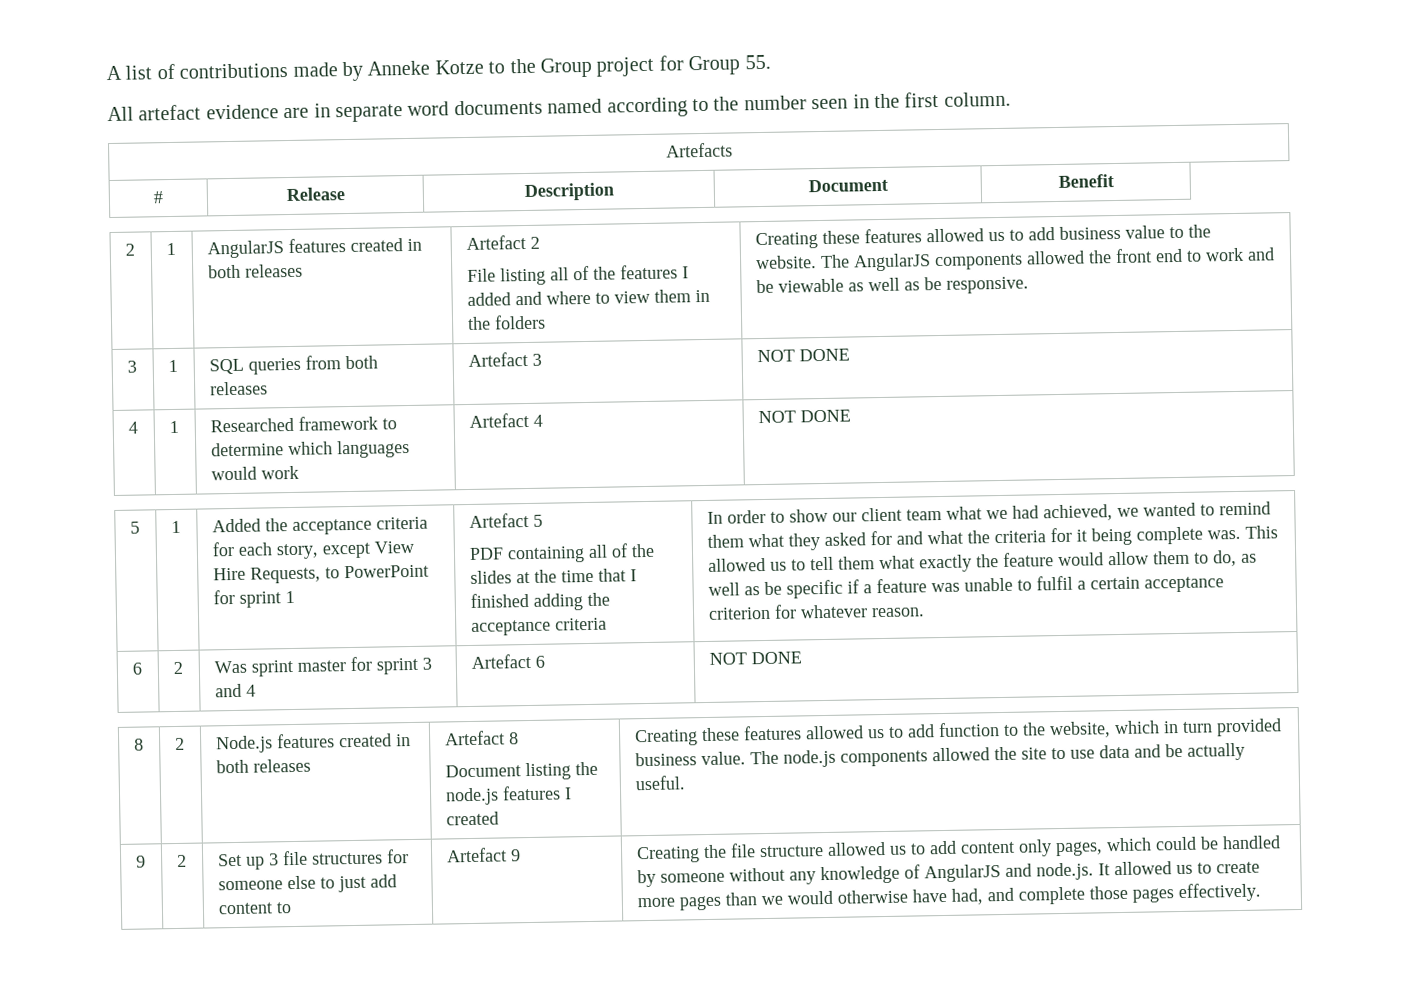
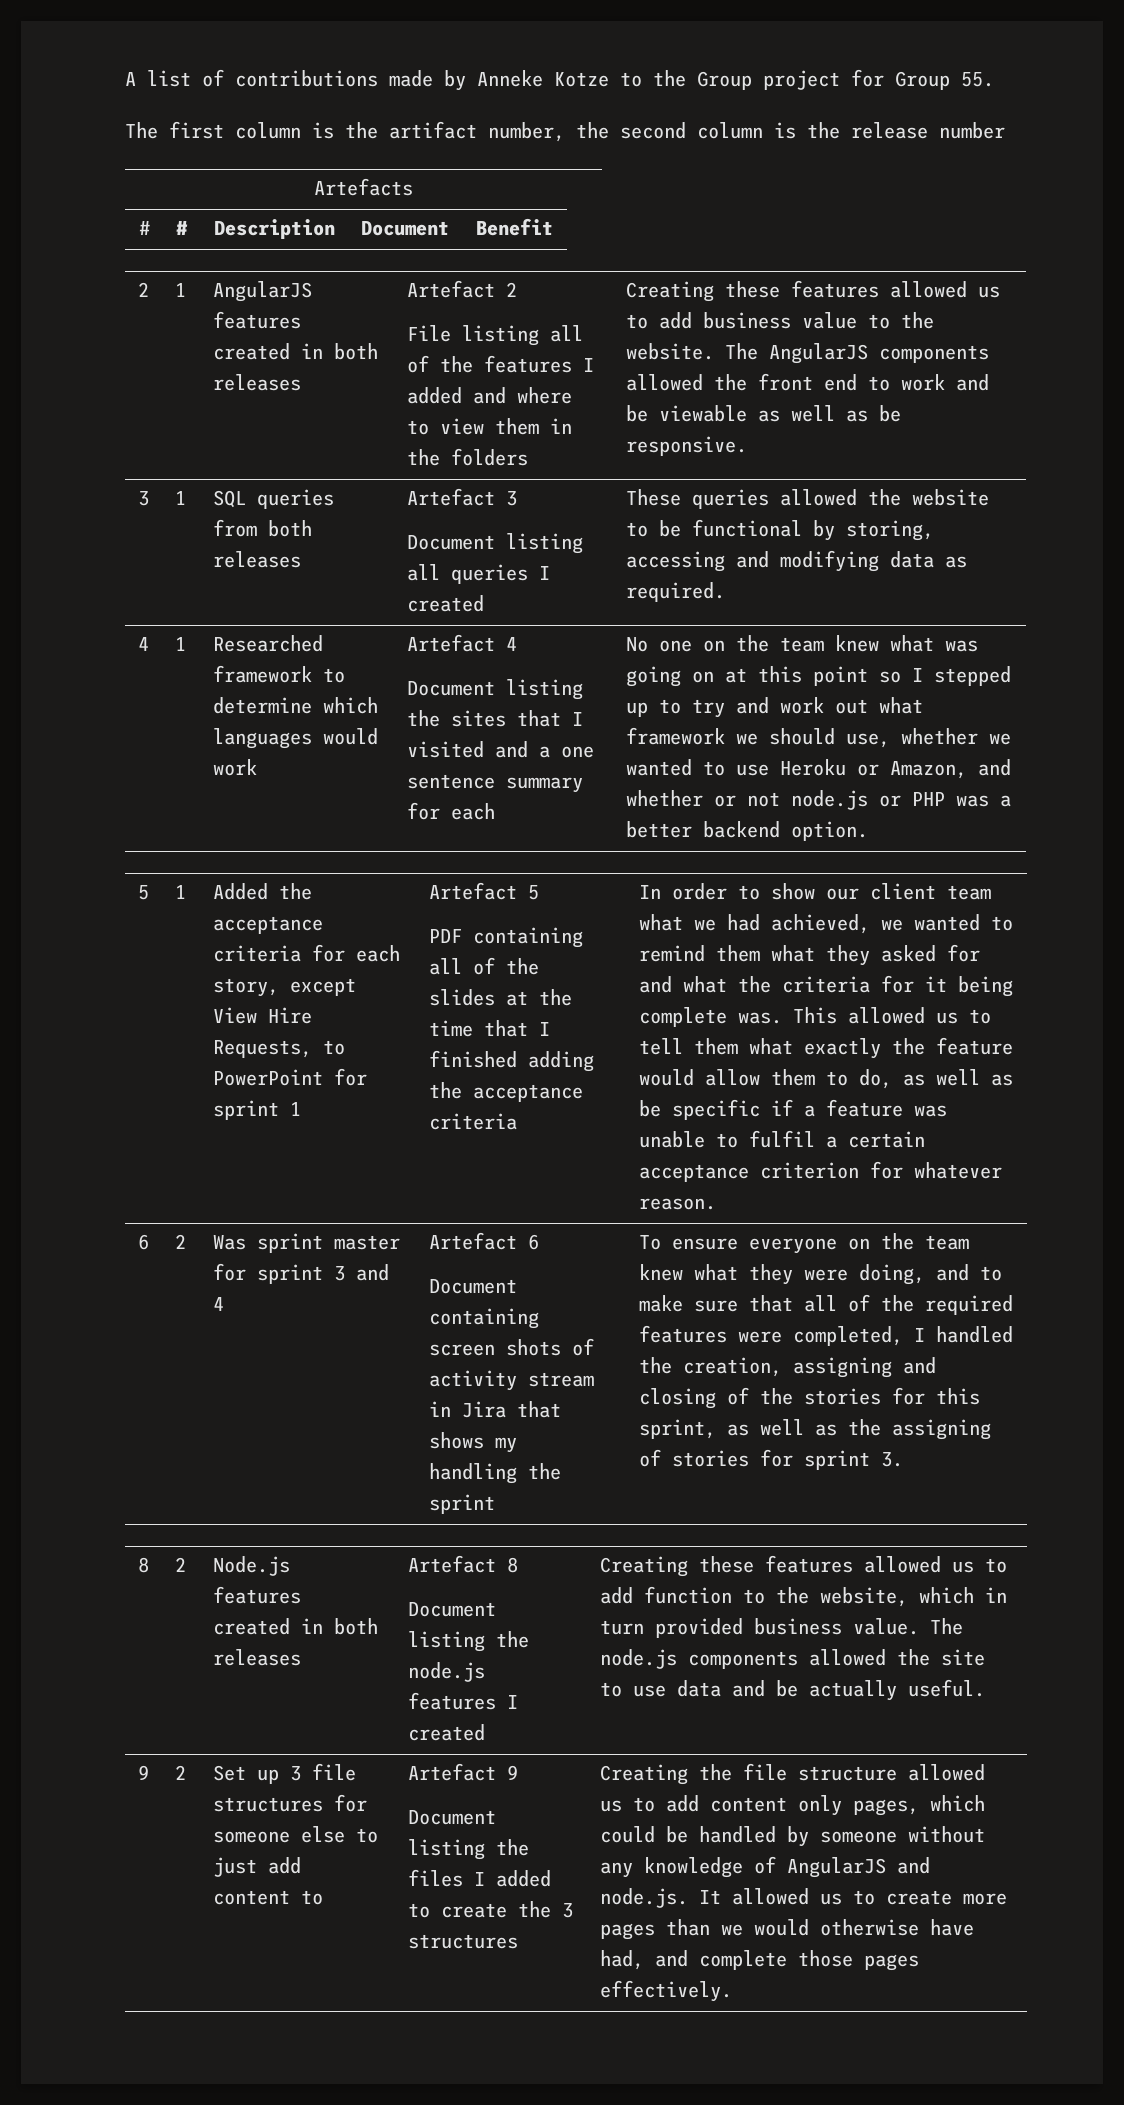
[107,91,1011,123] All artefact evidence are in separate word documents named according to the number seen in the first column. -> [125,121,1005,142] The first column is the artifact number, the second column is the release number
[285,187,345,202] Release -> [176,221,188,235] #
[756,348,850,363] | NOT DONE -> [406,533,583,554] [406,564,550,584] [406,595,484,612] [625,489,989,509] [625,519,934,541] [625,550,967,572] [625,582,725,602] // Document listing all queries I created | These queries allowed the website to be functional by storing, accessing and modifying data as required.
[757,409,851,424] | NOT DONE -> [406,679,583,700] [406,710,583,727] [406,741,594,758] [406,774,583,793] [406,802,495,820] [625,635,978,652] [625,666,1011,687] [625,697,923,718] [625,727,1011,748] [625,759,1011,779] [625,790,1011,810] [625,821,868,841] // Document listing the sites that I visited and a one sentence summary for each | No one on the team knew what was going on at this point so I stepped up to try and work out what framework we should use, whether we wanted to use Heroku or Amazon, and whether or not node.js or PHP was a better backend option.
[708,651,802,665] | NOT DONE -> [428,1279,517,1294] [428,1308,539,1329] [428,1338,594,1356] [428,1370,594,1391] [428,1401,561,1418] [428,1432,517,1453] [428,1463,561,1484] [428,1494,495,1514] [638,1233,969,1254] [638,1264,1002,1285] [638,1294,1013,1315] [638,1325,1013,1346] [638,1357,936,1378] [638,1387,980,1409] [638,1419,991,1440] [638,1449,903,1470] // Document containing screen shots of activity stream in Jira that shows my handling the sprint | To ensure everyone on the team knew what they were doing, and to make sure that all of the required features were completed, I handled the creation, assigning and closing of the stories for this sprint, as well as the assigning of stories for sprint 3.
(521, 855) none -> [407,1810,496,1825] [407,1839,529,1860] [407,1869,551,1887] [407,1901,573,1918] [407,1934,518,1949] // Document listing the files I added to create the 3 structures

